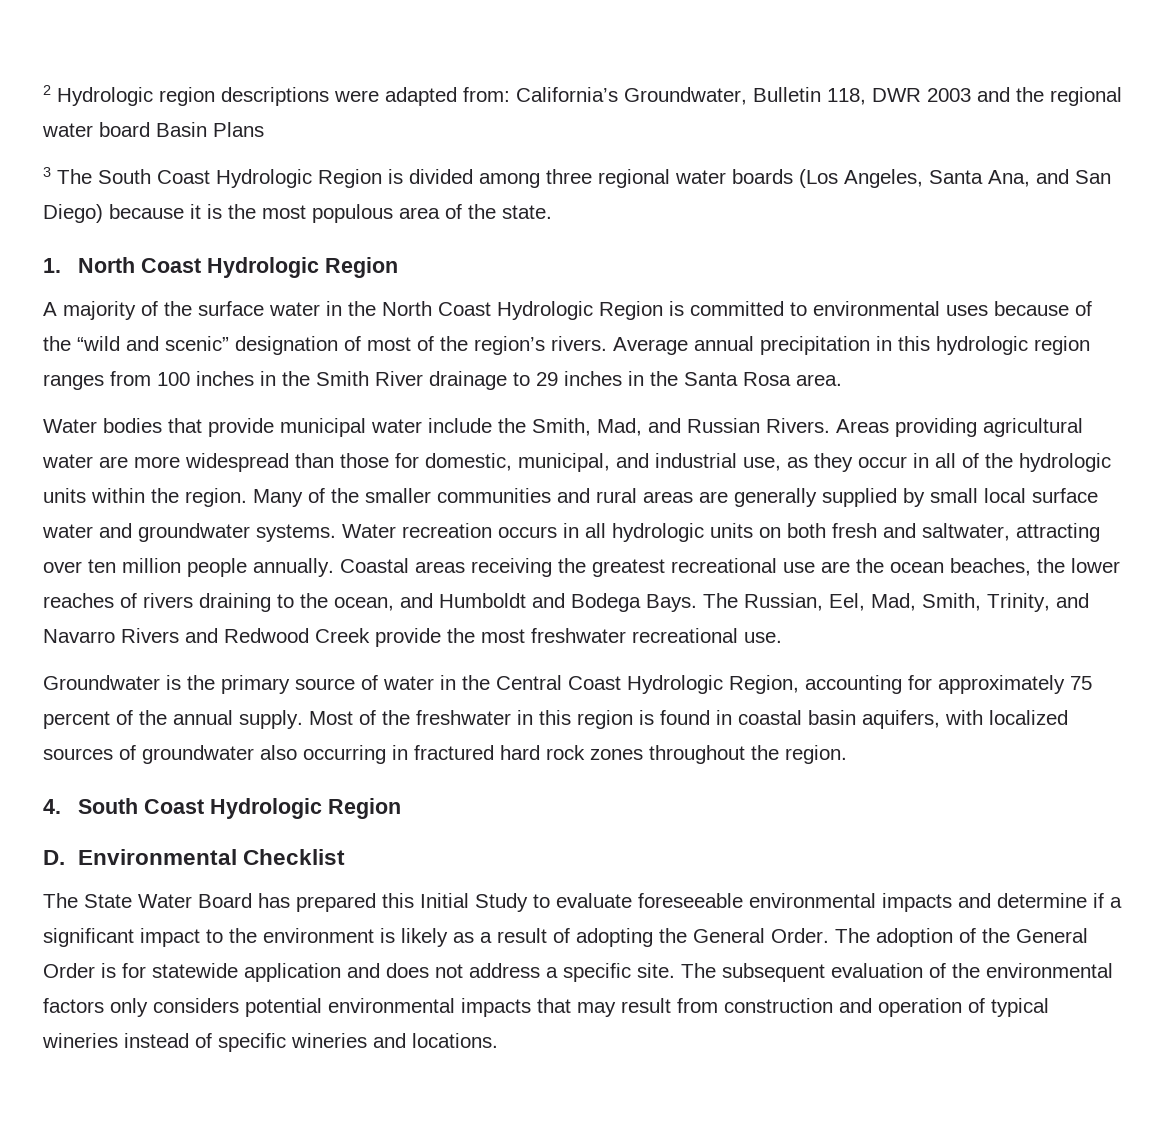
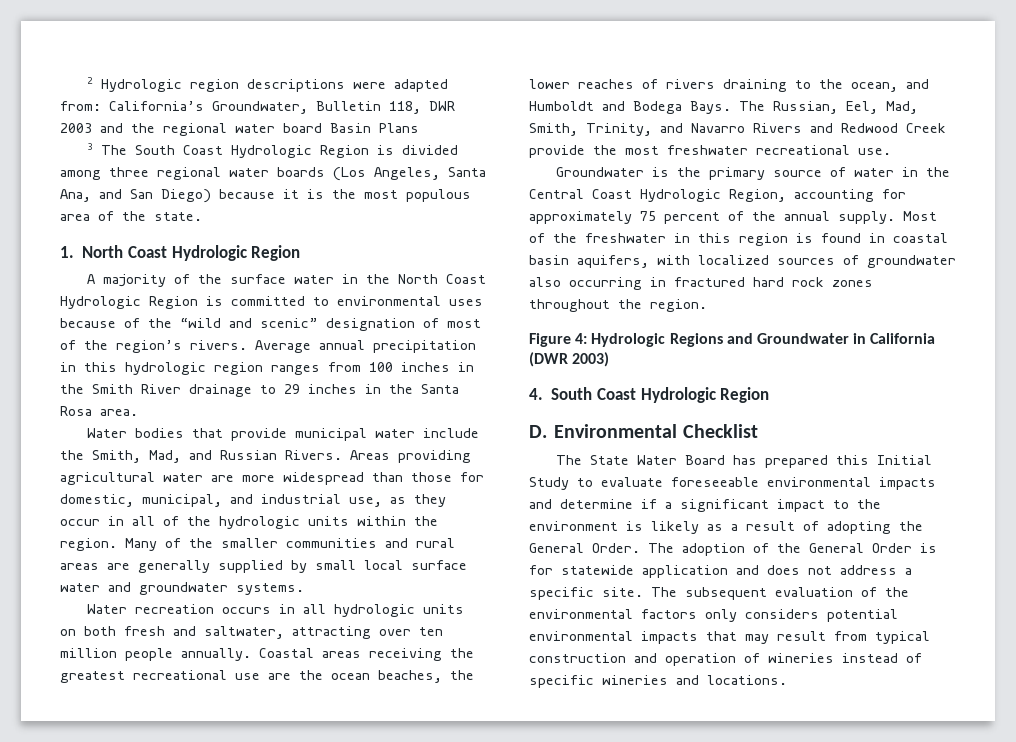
(336, 533) none -> (304, 589) //
(847, 754) none -> [529,333,936,347] [529,352,610,367] // Figure 4: Hydrologic Regions and Groundwater in California (DWR 2003)
(718, 1005) none -> [875,631,930,644] typical
[991,998,1049,1017] typical -> (760, 658) none

